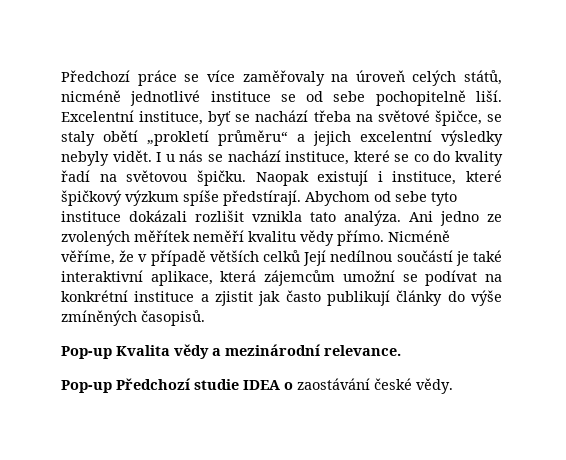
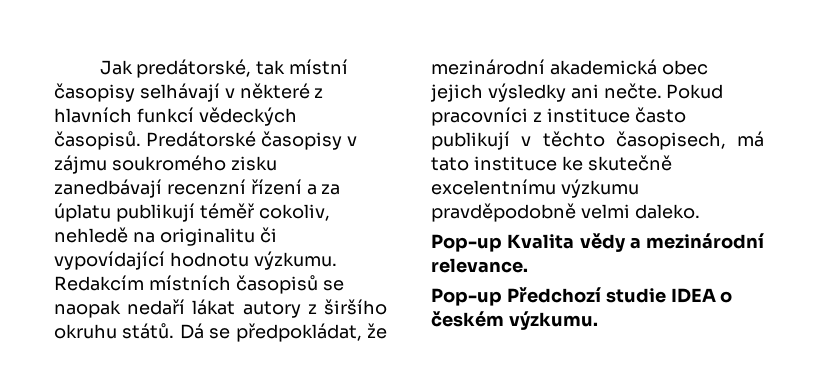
[61,70,502,86] [61,90,502,106] [61,110,502,126] [61,130,503,146] [61,150,503,166] [61,170,502,186] [61,190,457,206] [61,210,502,226] [61,230,450,246] [61,250,502,266] [61,270,503,286] [61,290,502,306] [61,310,205,326] Předchozí práce se více zaměřovaly na úroveň celých států, nicméně jednotlivé instituce se od sebe pochopitelně liší. Excelentní instituce, byť se nachází třeba na světové špičce, se staly obětí „prokletí průměru“ a jejich excelentní výsledky nebyly vidět. I u nás se nachází instituce, které se co do kvality řadí na světovou špičku. Naopak existují i instituce, které špičkový výzkum spíše předstírají. Abychom od sebe tyto instituce dokázali rozlišit vznikla tato analýza. Ani jedno ze zvolených měřítek neměří kvalitu vědy přímo. Nicméně věříme, že v případě větších celků Její nedílnou součástí je také interaktivní aplikace, která zájemcům umožní se podívat na konkrétní instituce a zjistit jak často publikují články do výše zmíněných časopisů. -> [99,59,349,78] [54,83,324,102] [54,107,297,126] [54,131,357,150] [54,155,277,174] [54,179,341,198] [54,203,330,222] [54,227,277,246] [54,251,337,270] [54,275,344,294] [54,299,387,318] [54,323,387,342] [431,59,708,75] [430,83,724,102] [431,107,686,126] [431,131,764,150] [431,155,672,171] [431,179,639,198] [431,203,700,222] Jak predátorské, tak místní časopisy selhávají v některé z hlavních funkcí vědeckých časopisů. Predátorské časopisy v zájmu soukromého zisku zanedbávají recenzní řízení a za úplatu publikují téměř cokoliv, nehledě na originalitu či vypovídající hodnotu výzkumu. Redakcím místních časopisů se naopak nedaří lákat autory z širšího okruhu států. Dá se předpokládat, že mezinárodní akademická obec jejich výsledky ani nečte. Pokud pracovníci z instituce často publikují v těchto časopisech, má tato instituce ke skutečně excelentnímu výzkumu pravděpodobně velmi daleko.
[297,378,453,394] zaostávání české vědy. -> [431,311,598,330] českém výzkumu.

